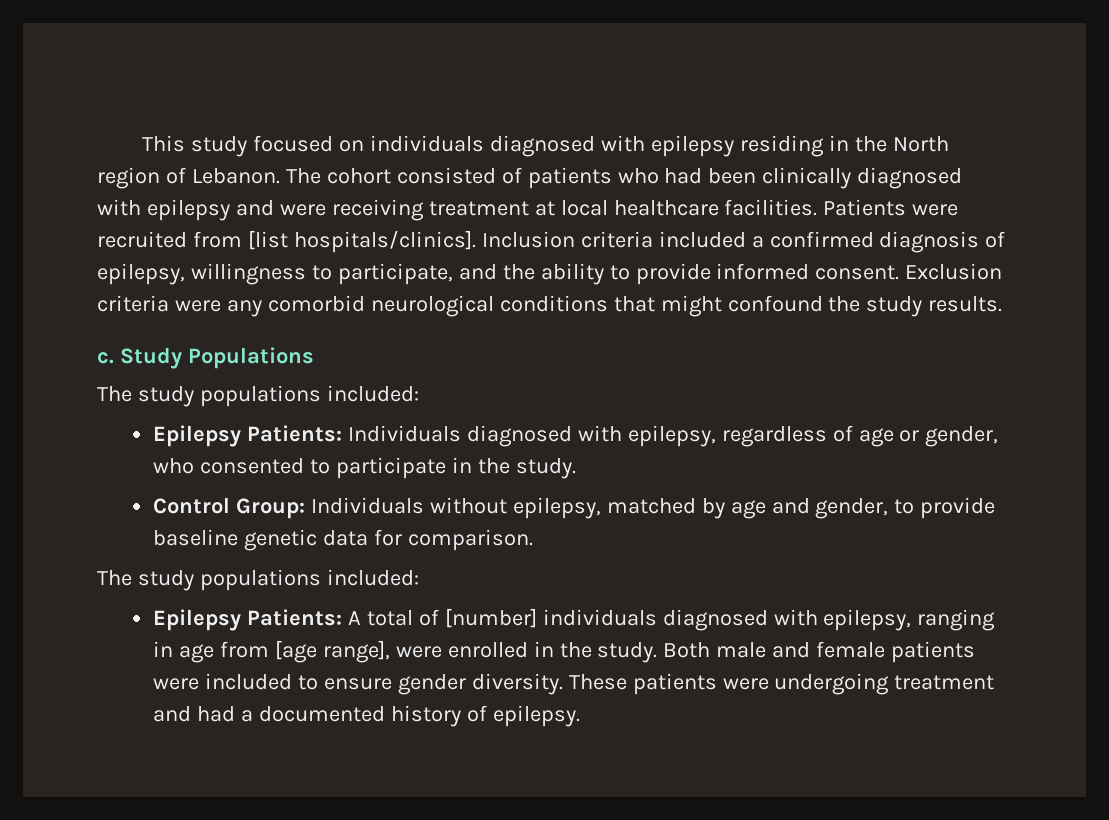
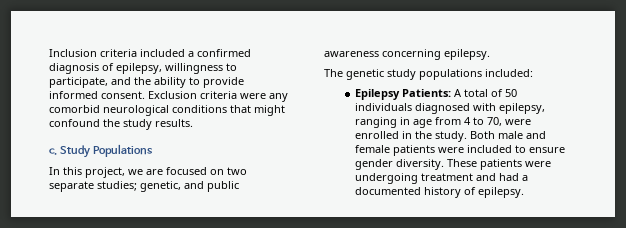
[142,135,949,157] [97,167,963,189] [97,199,959,221] [97,230,476,253] This study focused on individuals diagnosed with epilepsy residing in the North region of Lebanon. The cohort consisted of patients who had been clinically diagnosed with epilepsy and were receiving treatment at local healthcare facilities. Patients were recruited from [list hospitals/clinics]. -> (49, 53) none
[97,385,419,407] [152,425,999,447] [152,457,576,479] [152,497,996,519] [152,529,533,551] [97,570,132,586] The study populations included: // Epilepsy Patients: Individuals diagnosed with epilepsy, regardless of age or gender, who consented to participate in the study. // Control Group: Individuals without epilepsy, matched by age and gender, to provide baseline genetic data for comparison. // The -> [49,167,247,178] [49,181,239,192] [324,49,490,60] [324,69,384,80] In this project, we are focused on two separate studies; genetic, and public awareness concerning epilepsy. // The genetic
[444,608,537,628] [number] -> [504,89,517,97] 50
[274,640,390,663] [age range], -> [463,117,502,126] 4 to 70,

